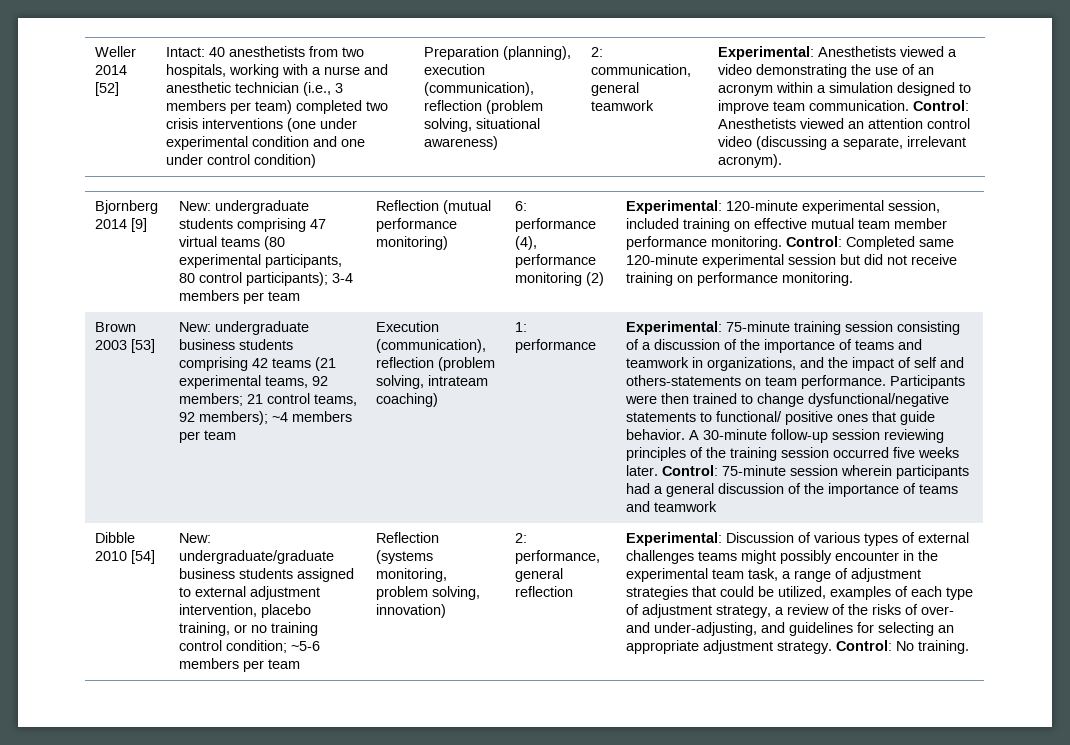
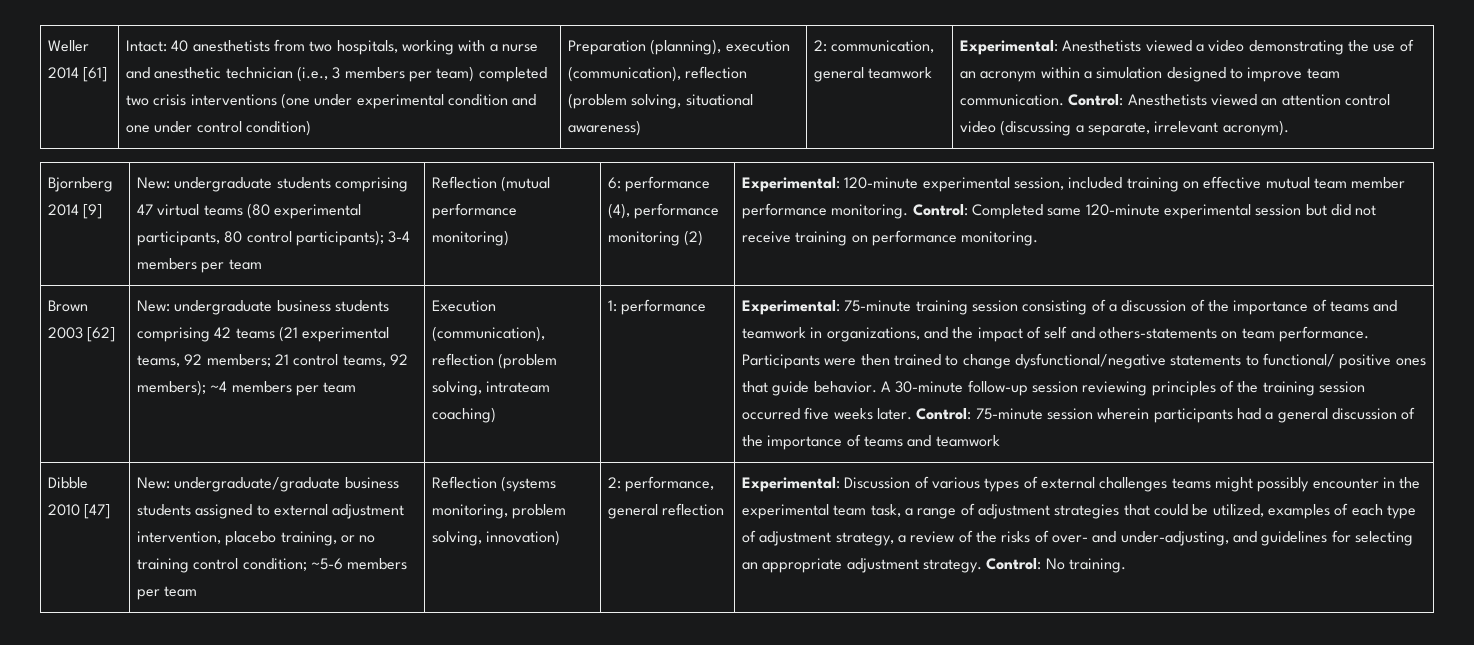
[94,82,119,96] [52] -> [83,67,108,82] [61]
[130,339,155,353] [53] -> [87,327,116,342] [62]
[130,550,155,564] [54] -> [84,504,111,519] [47]

